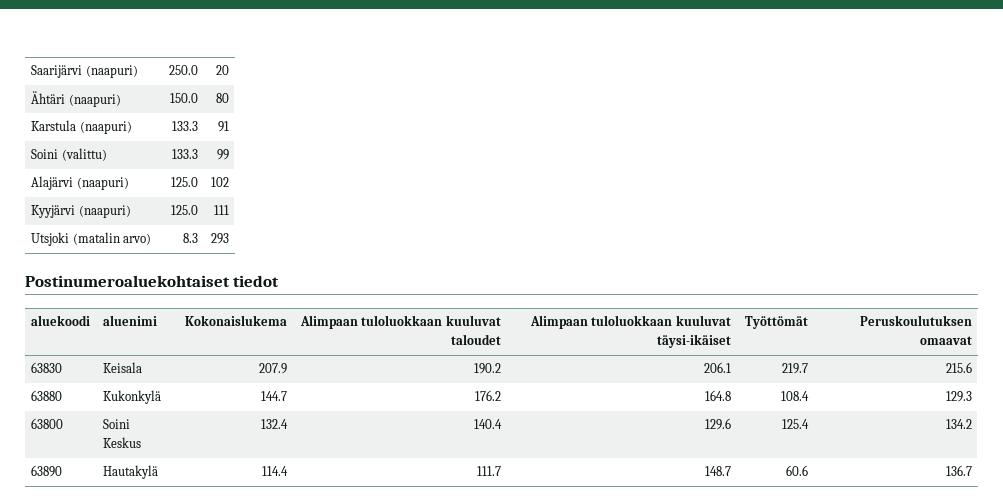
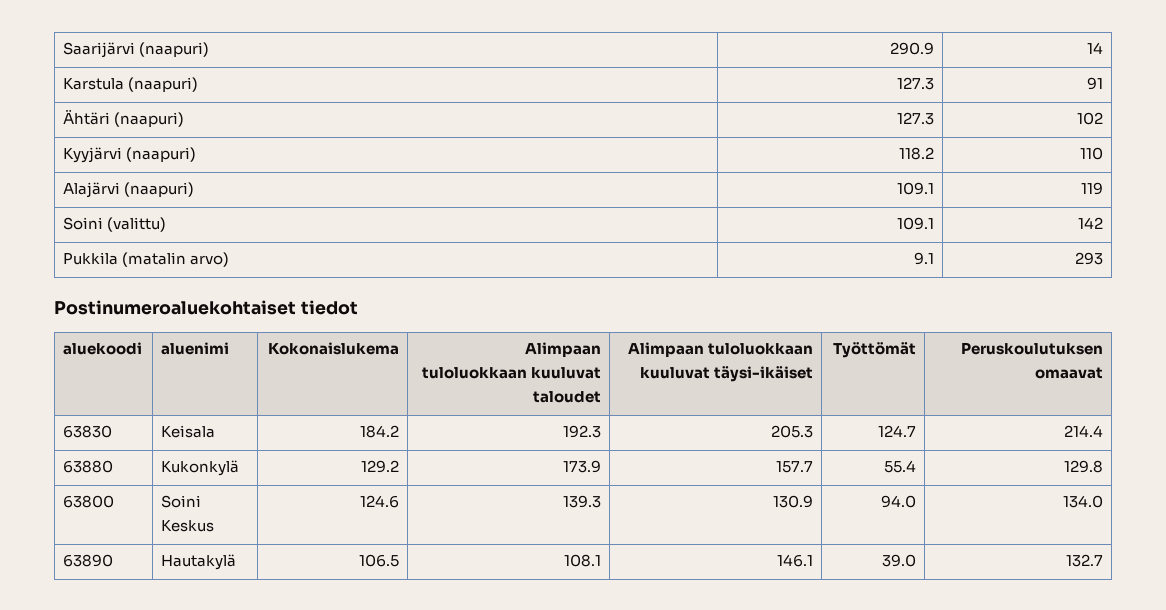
[168,65,198,75] [215,65,229,75] [31,91,121,107] [169,93,198,103] [215,93,229,103] [31,120,132,134] [171,121,198,131] [217,121,229,132] [31,148,107,161] [171,149,198,159] [216,149,229,160] [31,176,129,190] [170,177,198,187] [210,177,229,187] [31,205,131,218] [170,205,198,215] [213,205,229,215] [31,232,70,246] 250.0 | 20 // Ähtäri (naapuri) | 150.0 | 80 // Karstula (naapuri) | 133.3 | 91 // Soini (valittu) | 133.3 | 99 // Alajärvi (naapuri) | 125.0 | 102 // Kyyjärvi (naapuri) | 125.0 | 111 // Utsjoki -> [889,42,934,55] [1086,42,1103,54] [63,77,199,92] [896,77,934,90] [1086,77,1103,90] [63,110,185,127] [896,112,934,125] [1076,112,1103,125] [63,147,197,163] [898,147,934,160] [1079,147,1103,160] [63,182,195,198] [896,182,934,195] [1080,182,1103,195] [63,217,167,232] [896,217,934,230] [1077,217,1103,229] [63,252,119,265] 290.9 | 14 // Karstula (naapuri) | 127.3 | 91 // Ähtäri (naapuri) | 127.3 | 102 // Kyyjärvi (naapuri) | 118.2 | 110 // Alajärvi (naapuri) | 109.1 | 119 // Soini (valittu) | 109.1 | 142 // Pukkila
[182,233,198,243] 8.3 -> [913,252,934,265] 9.1
[258,363,287,374] [473,363,501,374] [703,362,731,373] [781,363,808,374] [945,362,972,373] [31,390,63,401] [103,390,162,404] [260,391,287,401] [474,390,501,401] [704,390,731,401] [780,391,809,401] [945,391,972,402] [31,418,64,429] [103,419,131,429] [103,437,142,448] [260,419,288,429] [473,419,502,429] [704,418,731,430] [781,419,809,429] [945,419,972,429] [31,465,63,477] [103,465,159,479] [261,466,288,476] [476,466,501,476] [704,466,731,476] [785,465,808,476] [945,465,972,476] 207.9 | 190.2 | 206.1 | 219.7 | 215.6 // 63880 | Kukonkylä | 144.7 | 176.2 | 164.8 | 108.4 | 129.3 // 63800 | Soini Keskus | 132.4 | 140.4 | 129.6 | 125.4 | 134.2 // 63890 | Hautakylä | 114.4 | 111.7 | 148.7 | 60.6 | 136.7 -> [359,425,399,438] [562,425,601,438] [770,425,813,438] [877,425,916,437] [1063,425,1103,437] [63,460,114,473] [161,460,240,476] [360,460,399,473] [562,460,601,473] [775,461,813,473] [883,460,916,473] [1063,460,1103,473] [63,495,115,508] [161,495,202,508] [161,520,215,532] [359,495,399,508] [562,495,601,508] [772,495,813,508] [880,495,916,508] [1062,495,1103,508] [63,554,114,567] [161,554,237,570] [358,554,399,567] [563,554,601,567] [776,554,813,567] [881,554,916,567] [1065,554,1103,567] 184.2 | 192.3 | 205.3 | 124.7 | 214.4 // 63880 | Kukonkylä | 129.2 | 173.9 | 157.7 | 55.4 | 129.8 // 63800 | Soini Keskus | 124.6 | 139.3 | 130.9 | 94.0 | 134.0 // 63890 | Hautakylä | 106.5 | 108.1 | 146.1 | 39.0 | 132.7

